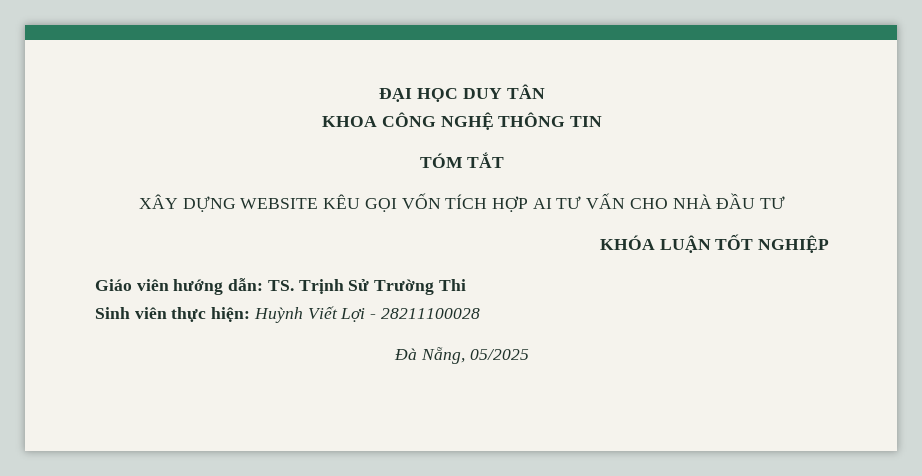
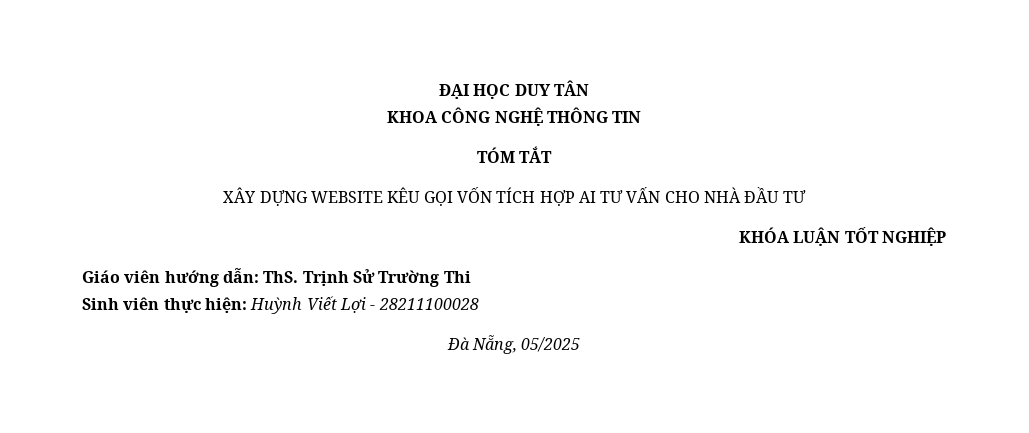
[267,280,294,291] TS. -> [263,271,299,283] ThS.

